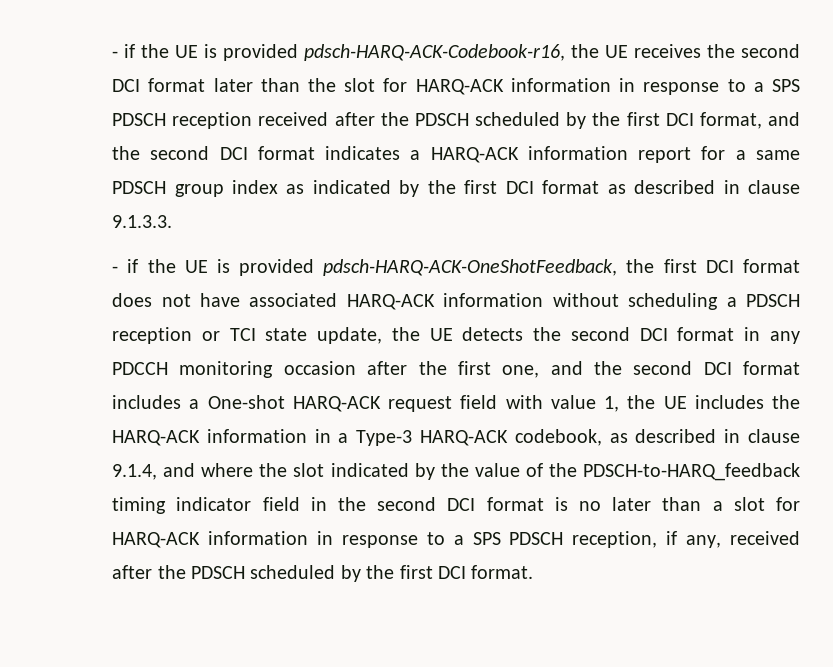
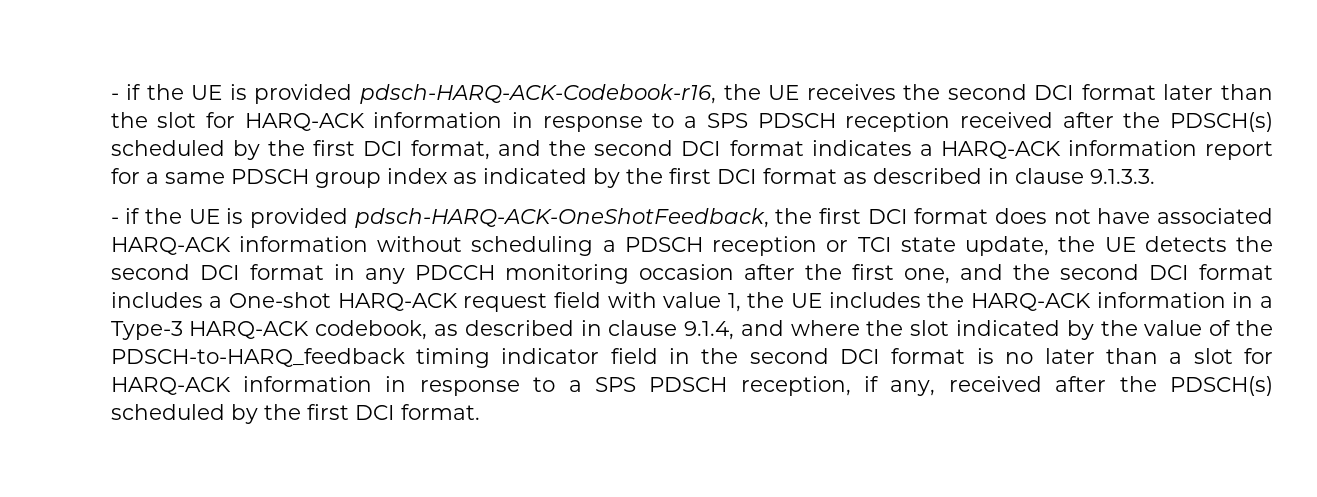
[414,113,469,126] PDSCH -> [1170,112,1273,132] PDSCH(s)
[190,566,245,579] PDSCH -> [1170,376,1274,396] PDSCH(s)

